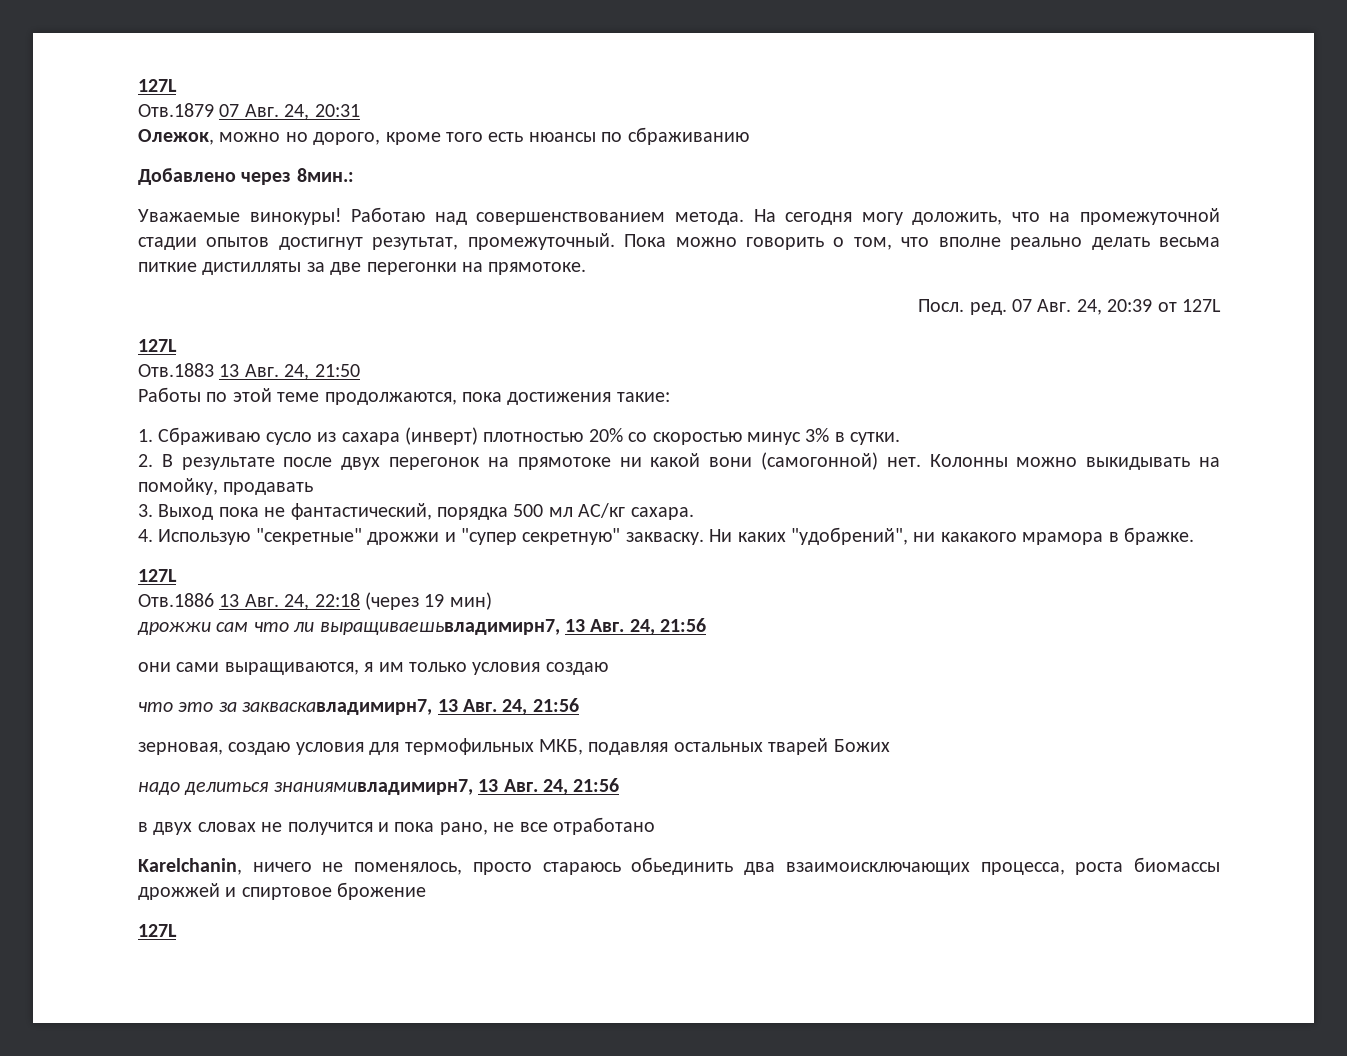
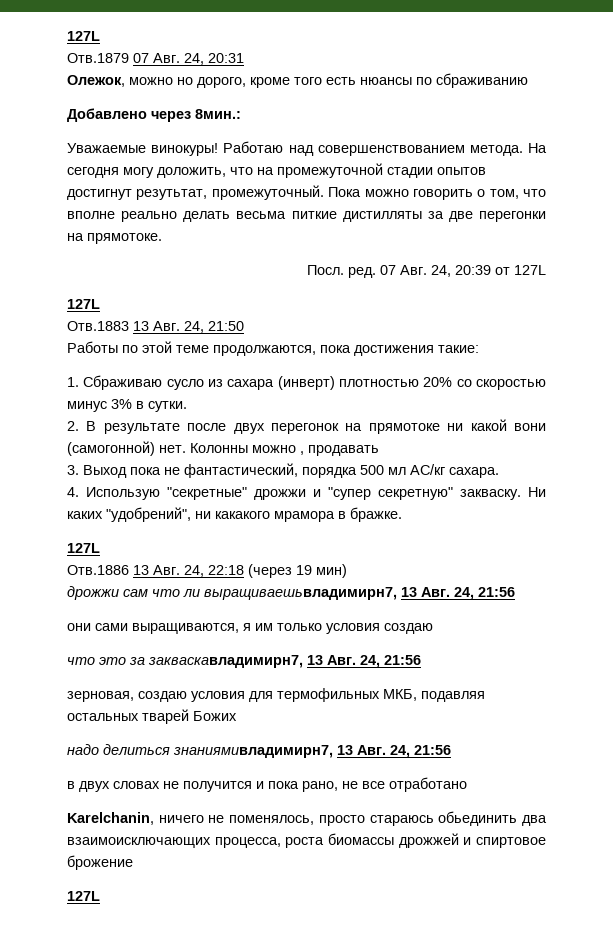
[1086,457,1220,470] [138,478,218,495] выкидывать на помойку, -> [300,451,304,455] ,

